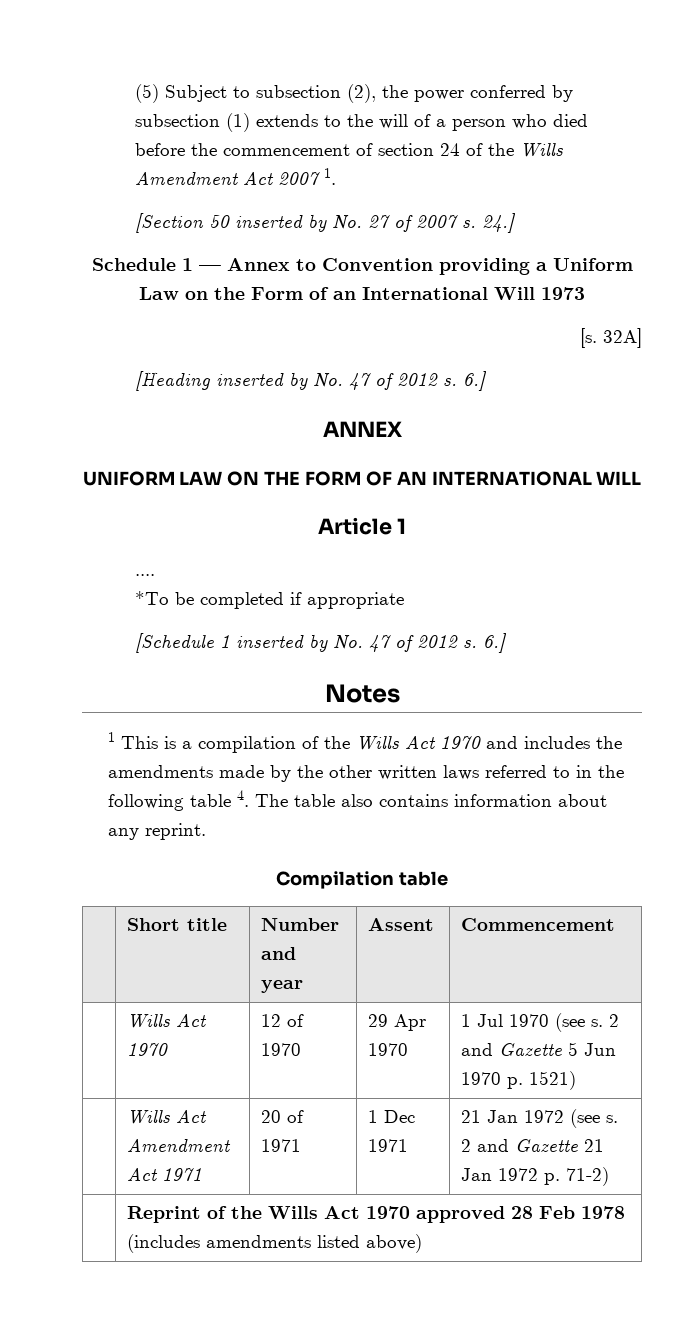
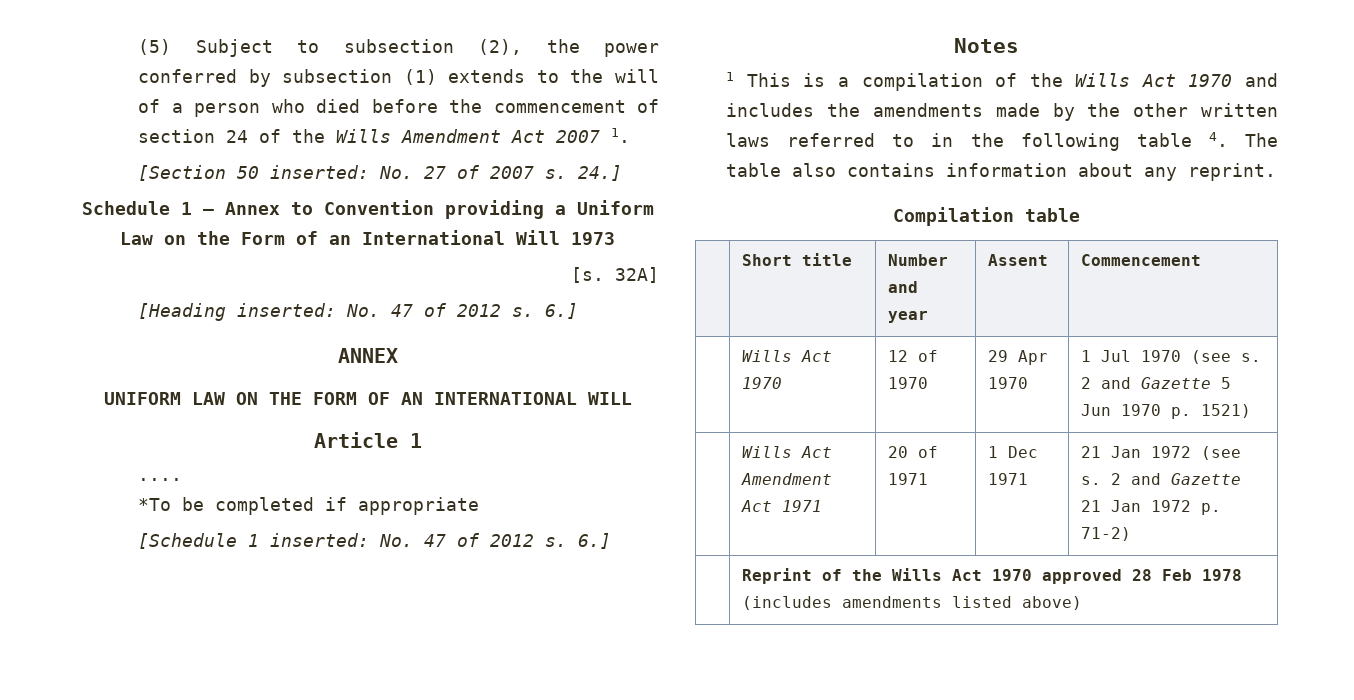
[234,214,327,232] inserted by -> [270,165,370,179] inserted:
[215,372,308,390] inserted by -> [237,303,337,317] inserted:
[235,634,328,652] inserted by -> [270,533,370,547] inserted:

